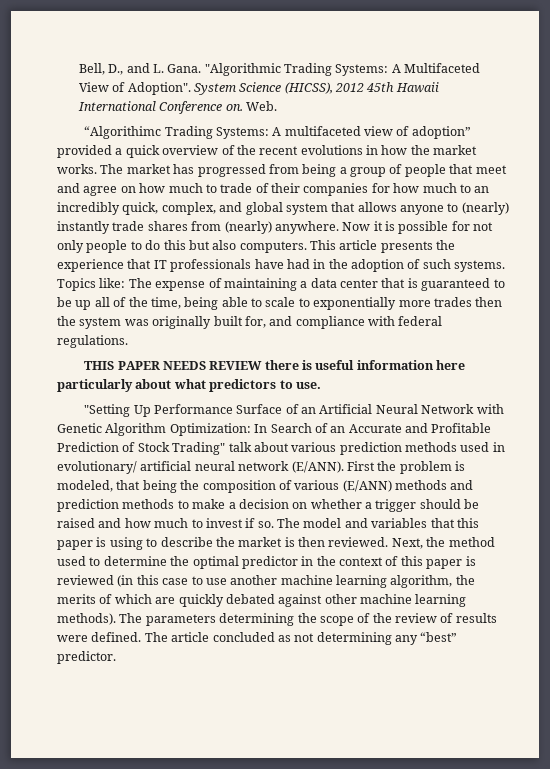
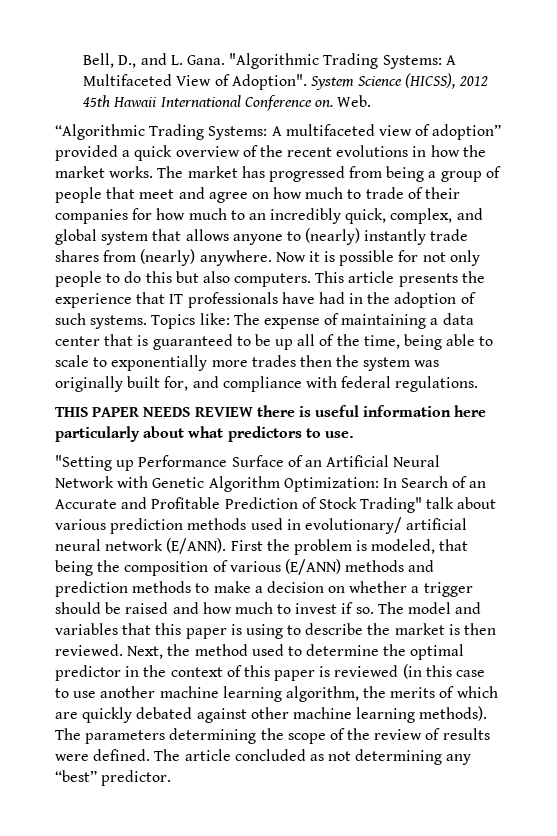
[84,126,162,139] “Algorithimc -> [55,124,145,140] “Algorithmic
[133,405,151,417] Up -> [116,460,135,471] up

